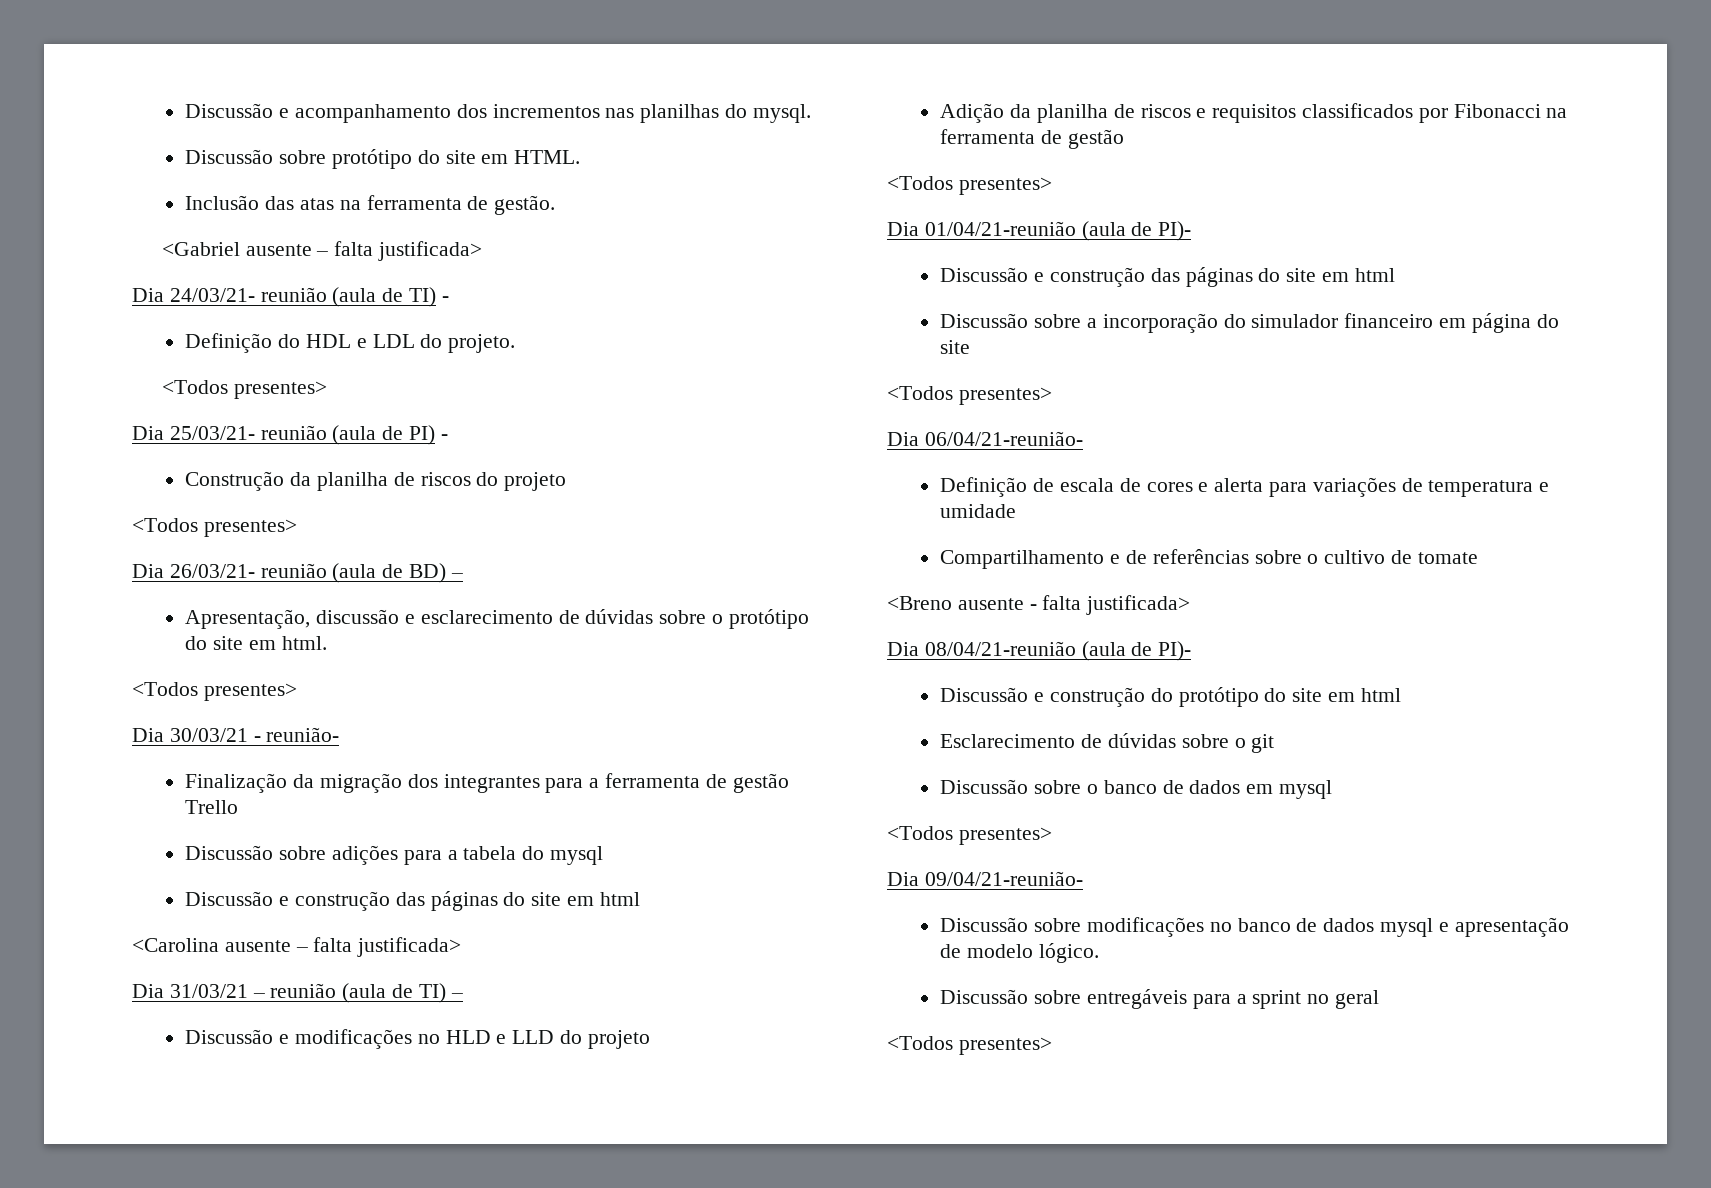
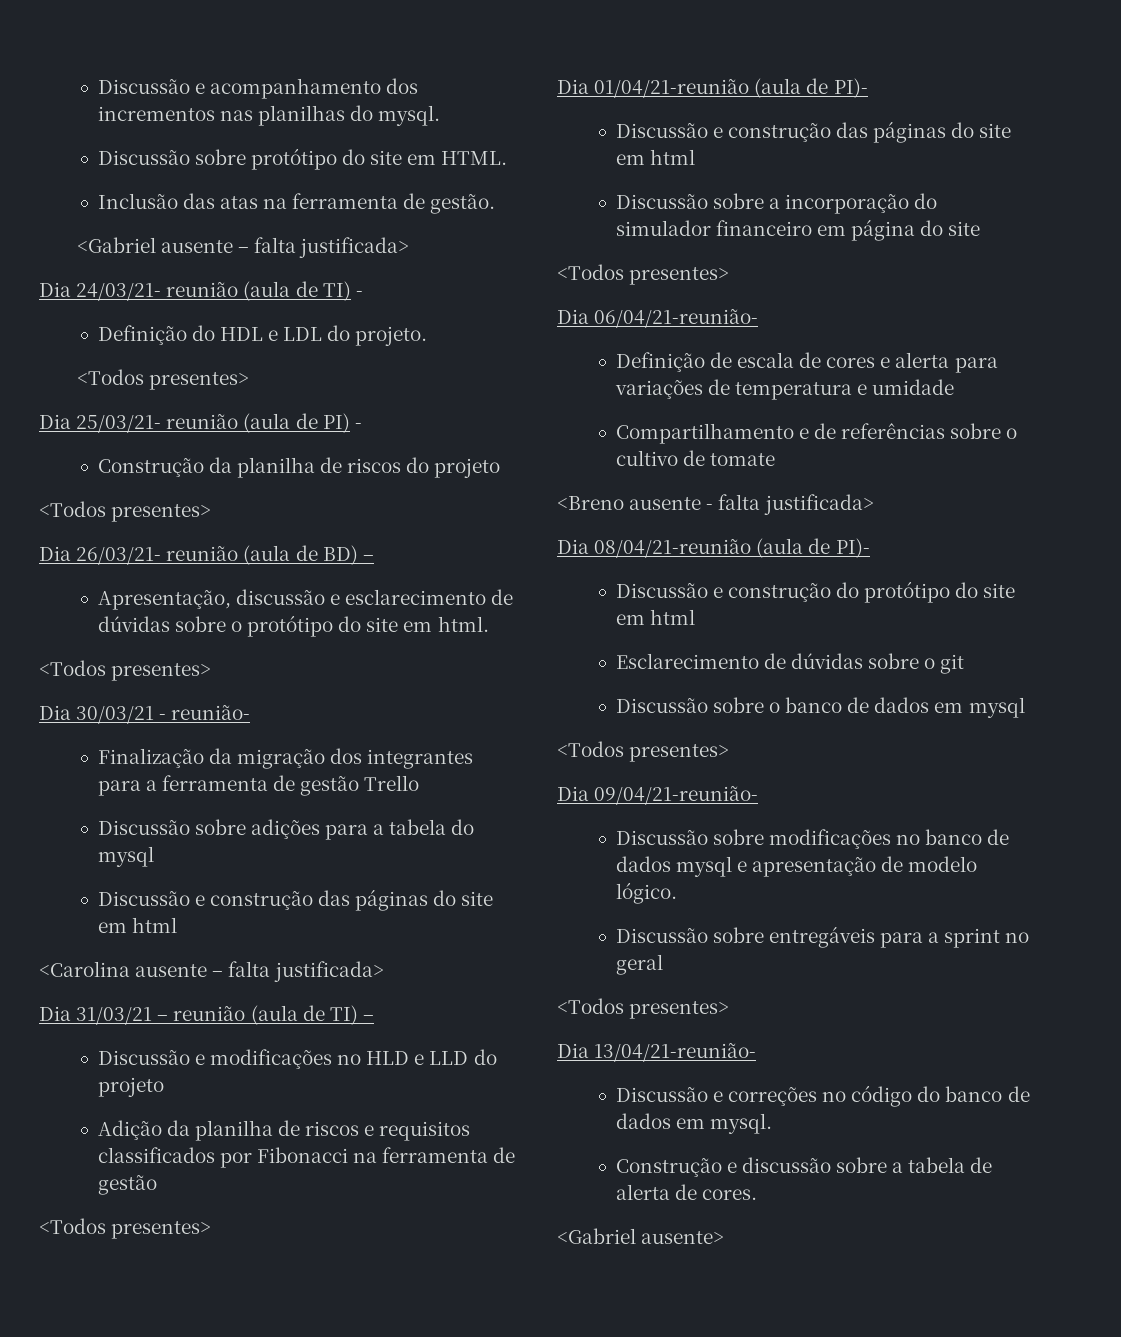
(1052, 1046) none -> [557,1043,757,1062] [615,1085,1030,1107] [615,1113,772,1134] [615,1157,993,1177] [615,1184,757,1200] [557,1228,725,1244] // Dia 13/04/21-reunião- // Discussão e correções no código do banco de dados em mysql. // Construção e discussão sobre a tabela de alerta de cores. // <Gabriel ausente>

